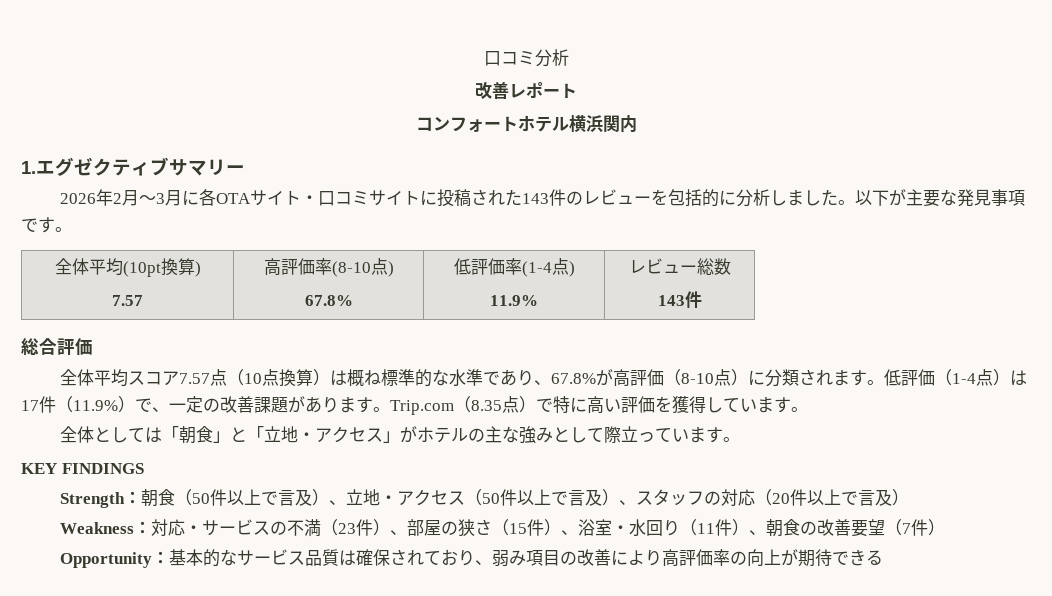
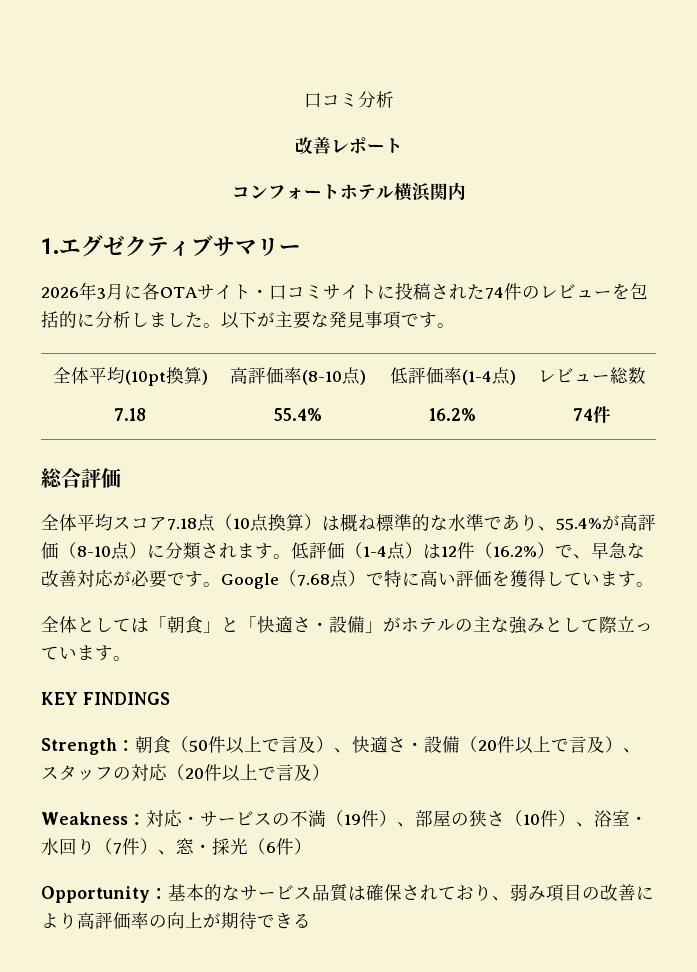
[112,190,156,206] 2月〜 -> (97, 291) none
[521,193,549,204] 143 -> [484,287,504,299] 74
[112,295,143,306] 7.57 -> [114,408,146,421] 7.18
[304,295,353,306] 67.8% -> [274,408,322,421] 55.4%
[490,295,538,306] 11.9% -> [429,408,476,421] 16.2%
[657,295,685,306] 143 -> [572,408,593,421] 74
[178,373,210,384] 7.57 -> [167,518,197,530] 7.18
[550,373,596,384] 67.8% -> [556,518,602,530] 55.4%
[21,396,502,415] 17件（11.9%）で、一定の改善課題があります。Trip.com（8.35 -> [441,542,645,559] [41,569,330,589] 12件（16.2%）で、早急な改善対応が必要です。Google（7.68
[263,426,383,443] 立地・アクセス -> [257,616,365,633] 快適さ・設備
[345,489,500,506] 立地・アクセス（50 -> [352,736,497,753] 快適さ・設備（20
[337,523,356,534] 23 -> [343,814,361,825] 19
[508,523,527,534] 15 -> [522,814,540,825] 10
[696,519,911,537] 11件）、朝食の改善要望（7 -> [113,838,276,855] 7件）、窓・採光（6

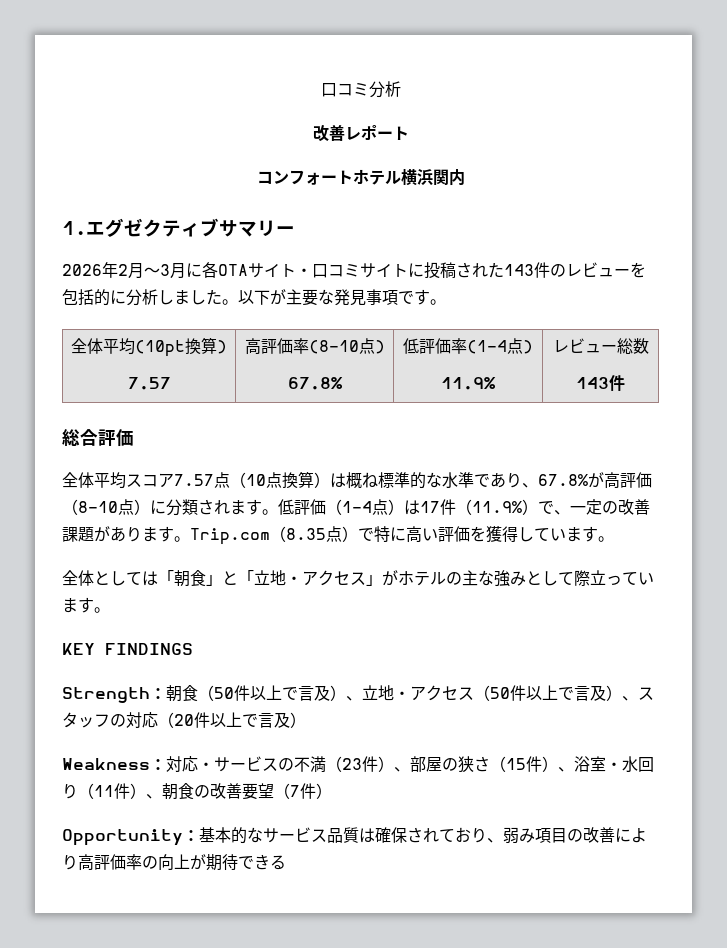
(97, 291) none -> [118,263,160,279] 2月〜
[484,287,504,299] 74 -> [504,264,534,276] 143
[114,408,146,421] 7.18 -> [127,377,171,390] 7.57
[274,408,322,421] 55.4% -> [287,377,343,390] 67.8%
[429,408,476,421] 16.2% -> [441,377,496,390] 11.9%
[572,408,593,421] 74 -> [576,377,609,389] 143
[167,518,197,530] 7.18 -> [174,474,214,486] 7.57
[556,518,602,530] 55.4% -> [538,474,588,486] 67.8%
[441,542,645,559] [41,569,330,589] 12件（16.2%）で、早急な改善対応が必要です。Google（7.68 -> [420,499,650,515] [62,526,326,545] 17件（11.9%）で、一定の改善課題があります。Trip.com（8.35
[257,616,365,633] 快適さ・設備 -> [254,570,366,586] 立地・アクセス
[352,736,497,753] 快適さ・設備（20 -> [362,685,510,701] 立地・アクセス（50
[343,814,361,825] 19 -> [342,758,362,770] 23
[522,814,540,825] 10 -> [506,758,526,770] 15
[113,838,276,855] 7件）、窓・採光（6 -> [94,783,300,800] 11件）、朝食の改善要望（7

